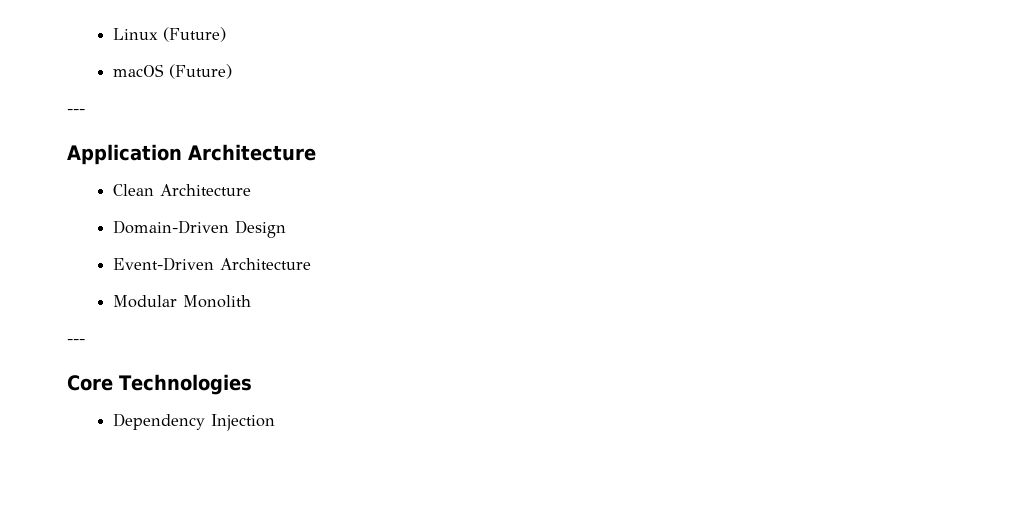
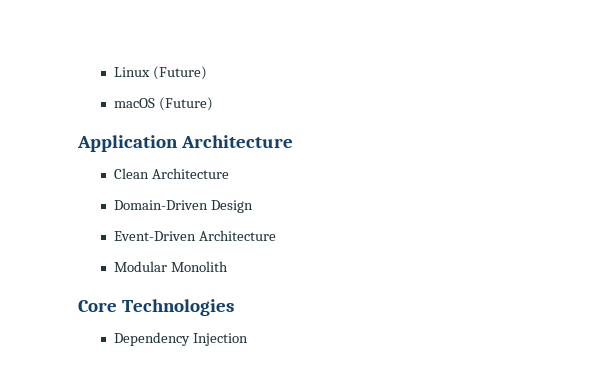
[67,109,85,114] // --- -> (213, 104) none
[67,339,85,344] // --- -> (228, 266) none

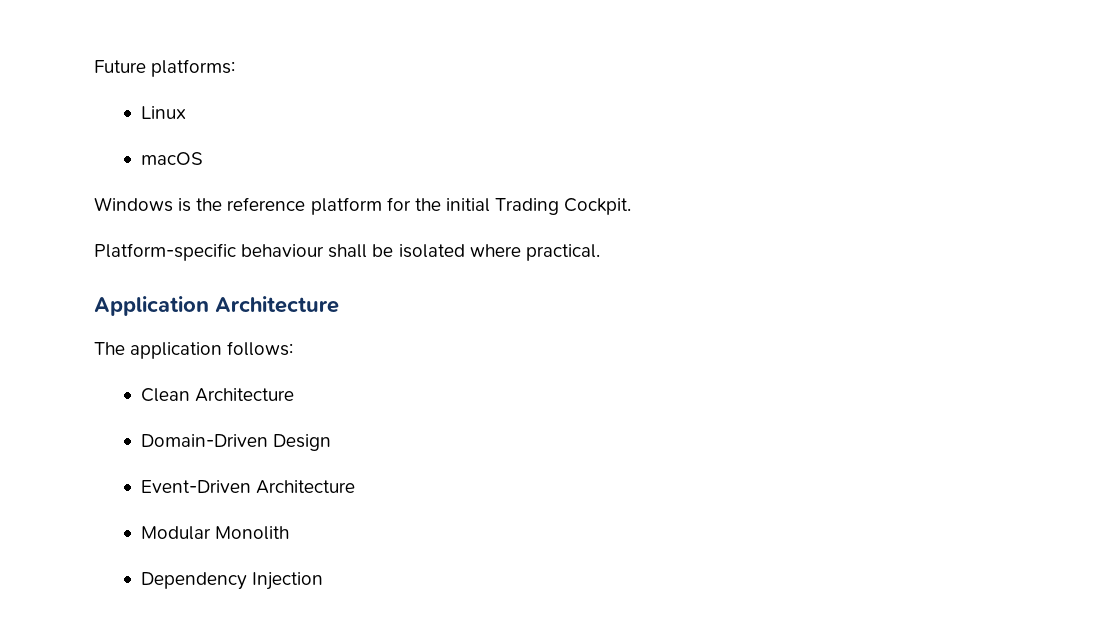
(113, 72) none -> [94,59,236,77] Future platforms: //
[152,66,207,80] (Future) -> (187, 112) none
[158,97,213,111] (Future) -> [94,197,632,215] [94,243,600,261] // Windows is the reference platform for the initial Trading Cockpit. // Platform-specific behaviour shall be isolated where practical.
(293, 141) none -> [94,341,294,359] // The application follows:
[78,299,234,316] // Core Technologies -> (290, 533) none

